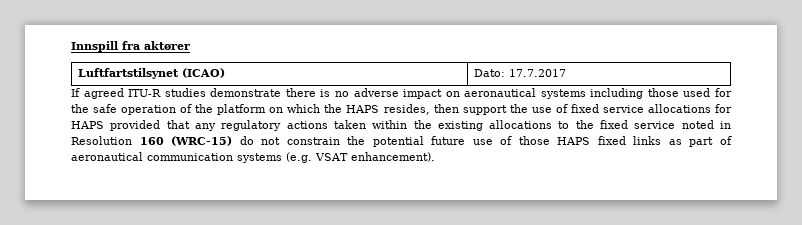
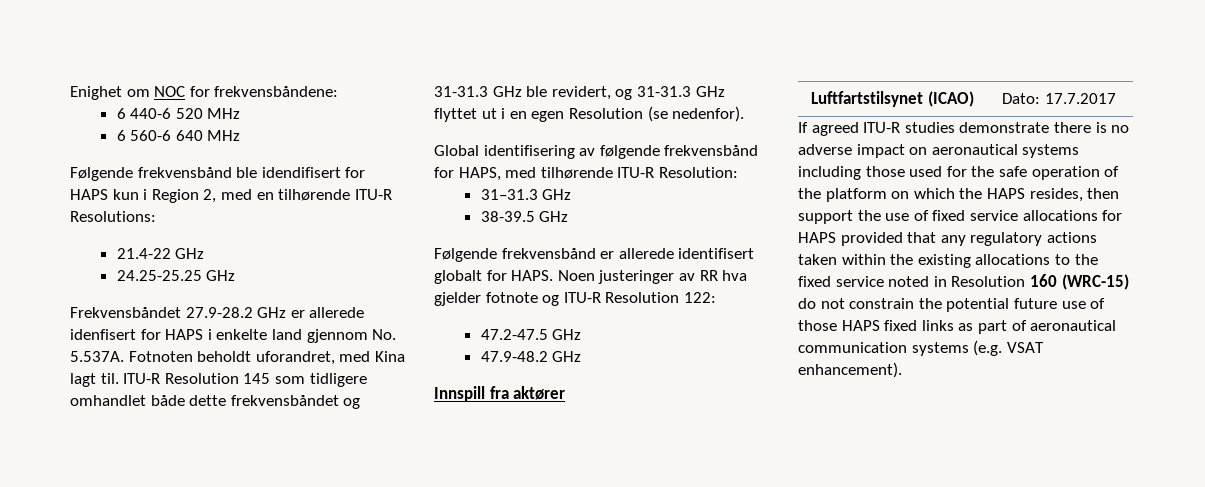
(71, 46) none -> [70,86,339,100] [116,108,241,119] [116,130,241,141] [70,167,366,181] [70,189,392,203] [70,211,156,222] [116,248,205,259] [116,270,236,281] [70,307,365,318] [70,329,397,343] [70,351,405,365] [70,373,367,387] [70,395,361,409] [434,86,725,100] [434,106,745,122] [434,145,759,159] [434,167,738,181] [480,189,572,200] [480,211,569,222] [434,248,755,262] [434,270,748,284] [434,292,716,306] [480,329,582,340] [480,351,582,362] Enighet om NOC for frekvensbåndene: // 6 440-6 520 MHz // 6 560-6 640 MHz // Følgende frekvensbånd ble idendifisert for HAPS kun i Region 2, med en tilhørende ITU-R Resolutions: // 21.4-22 GHz // 24.25-25.25 GHz // Frekvensbåndet 27.9-28.2 GHz er allerede idenfisert for HAPS i enkelte land gjennom No. 5.537A. Fotnoten beholdt uforandret, med Kina lagt til. ITU-R Resolution 145 som tidligere omhandlet både dette frekvensbåndet og 31-31.3 GHz ble revidert, og 31-31.3 GHz flyttet ut i en egen Resolution (se nedenfor). // Global identifisering av følgende frekvensbånd for HAPS, med tilhørende ITU-R Resolution: // 31–31.3 GHz // 38-39.5 GHz // Følgende frekvensbånd er allerede identifisert globalt for HAPS. Noen justeringer av RR hva gjelder fotnote og ITU-R Resolution 122: // 47.2-47.5 GHz // 47.9-48.2 GHz //

